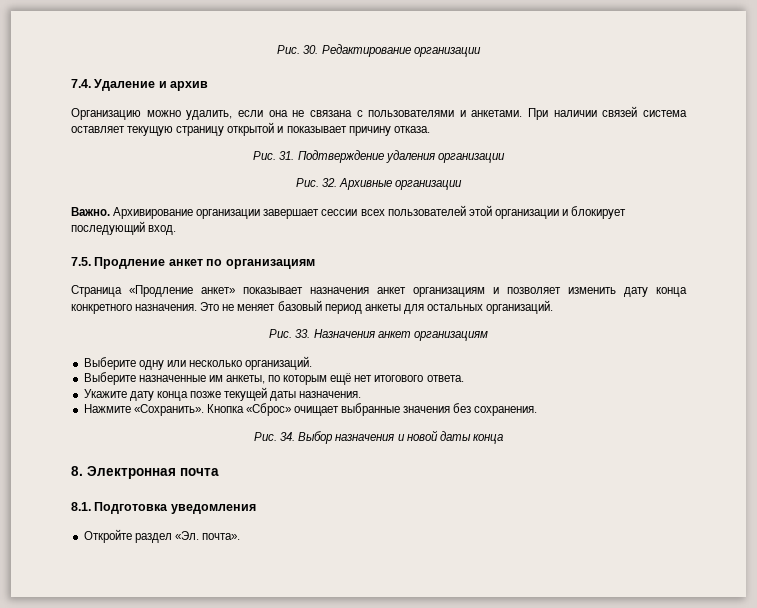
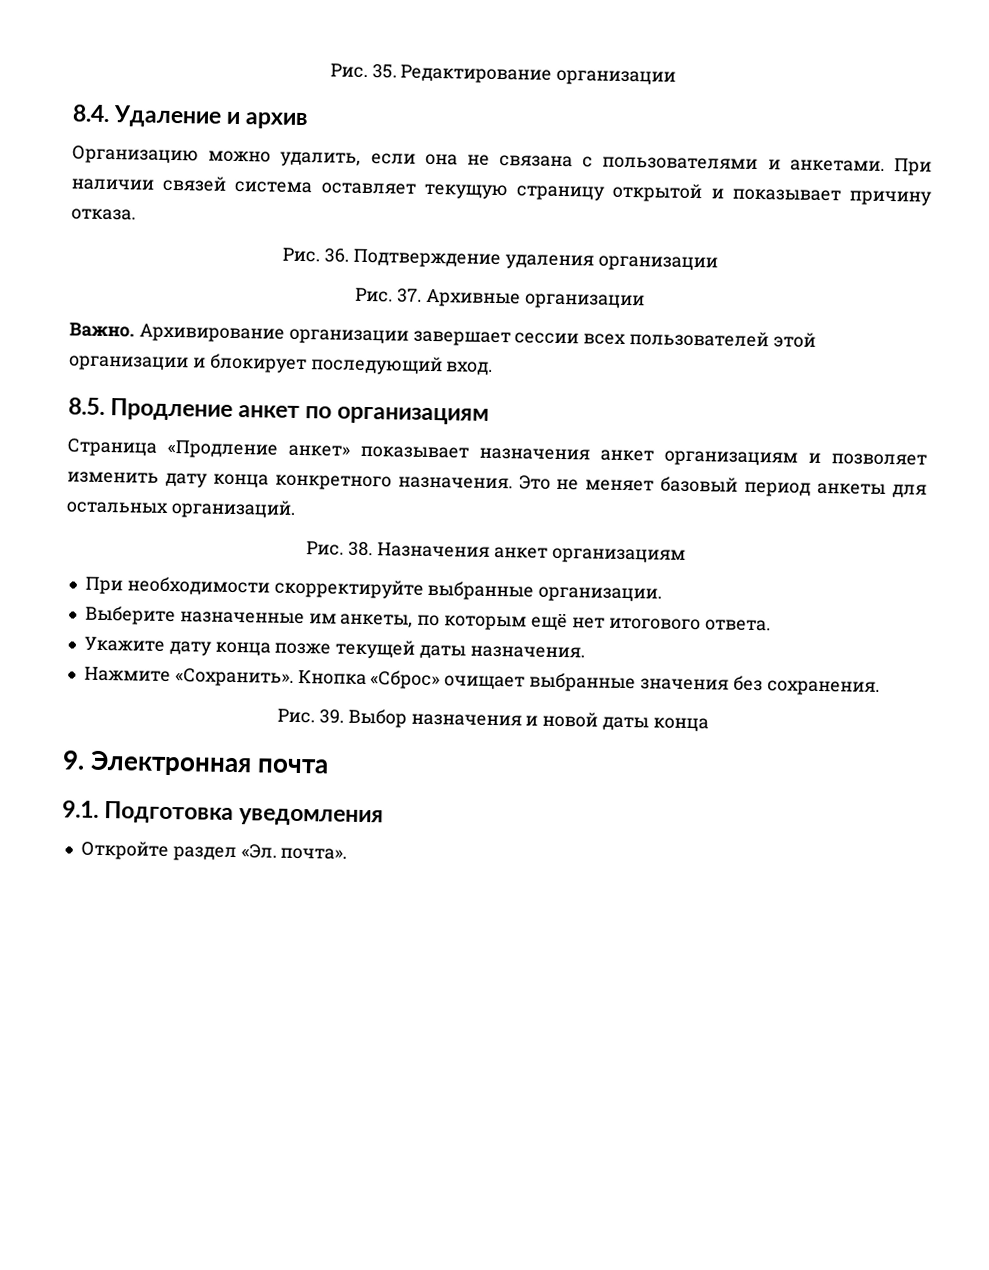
[277,45,319,54] Рис. 30. -> [329,63,397,79] Рис. 35.
[71,79,91,88] 7.4. -> [72,104,110,123] 8.4.
[279,151,295,160] 31. -> [324,248,350,263] 36.
[321,178,337,187] 32. -> [397,288,423,303] 37.
[71,257,91,266] 7.5. -> [68,397,105,415] 8.5.
[295,329,311,338] 33. -> [348,541,374,557] 38.
[83,356,313,370] Выберите одну или несколько организаций. -> [84,576,663,603] При необходимости скорректируйте выбранные организации.
[280,432,296,441] 34. -> [318,709,344,724] 39.
[71,466,83,476] 8. -> [62,750,85,770] 9.
[71,502,91,511] 8.1. -> [62,800,99,818] 9.1.

